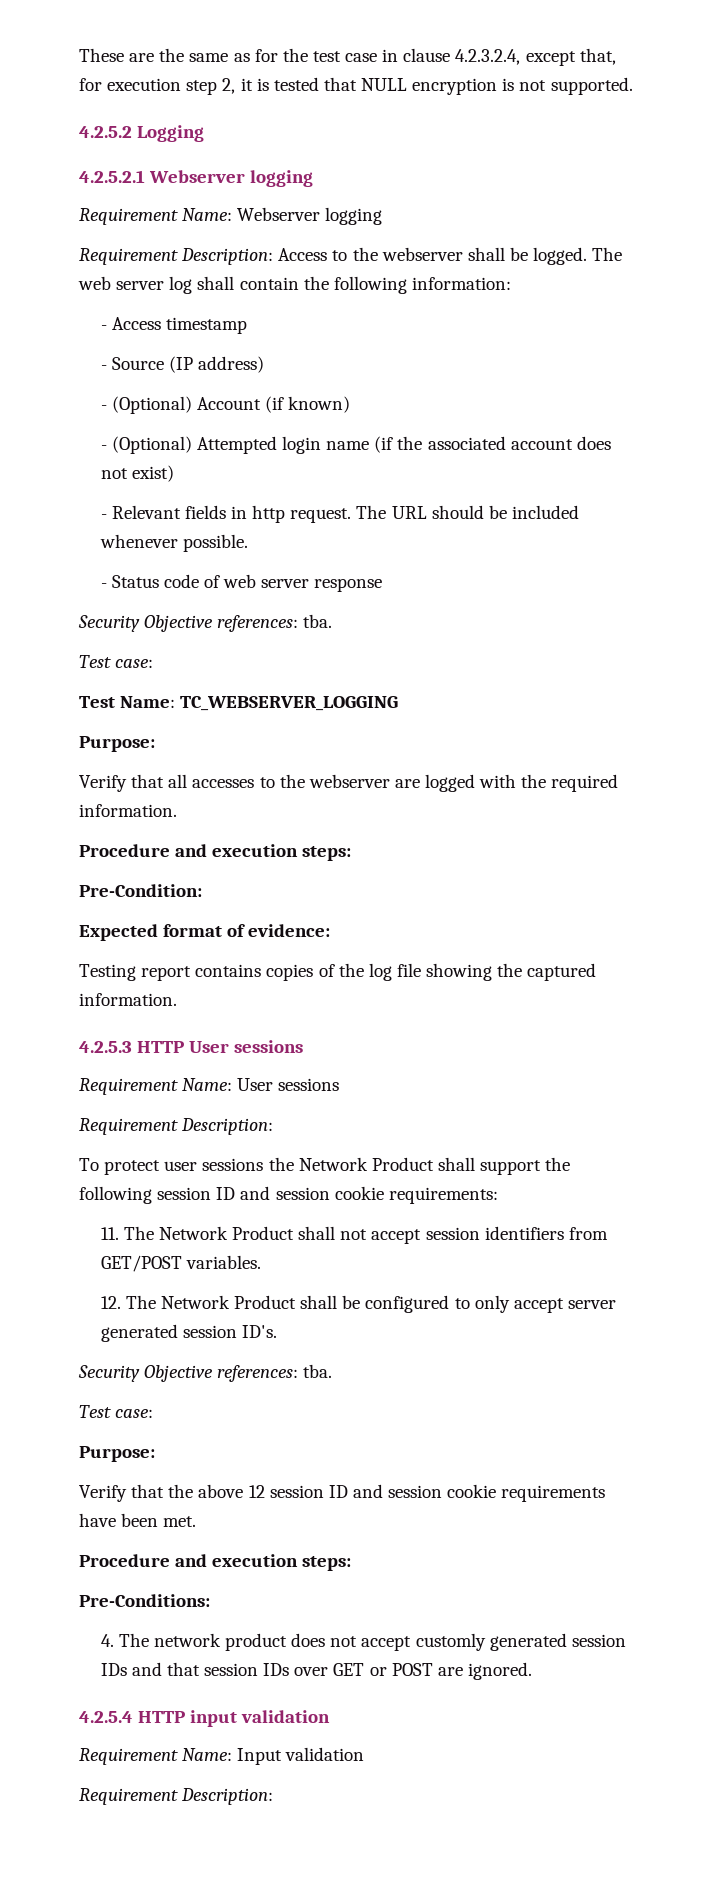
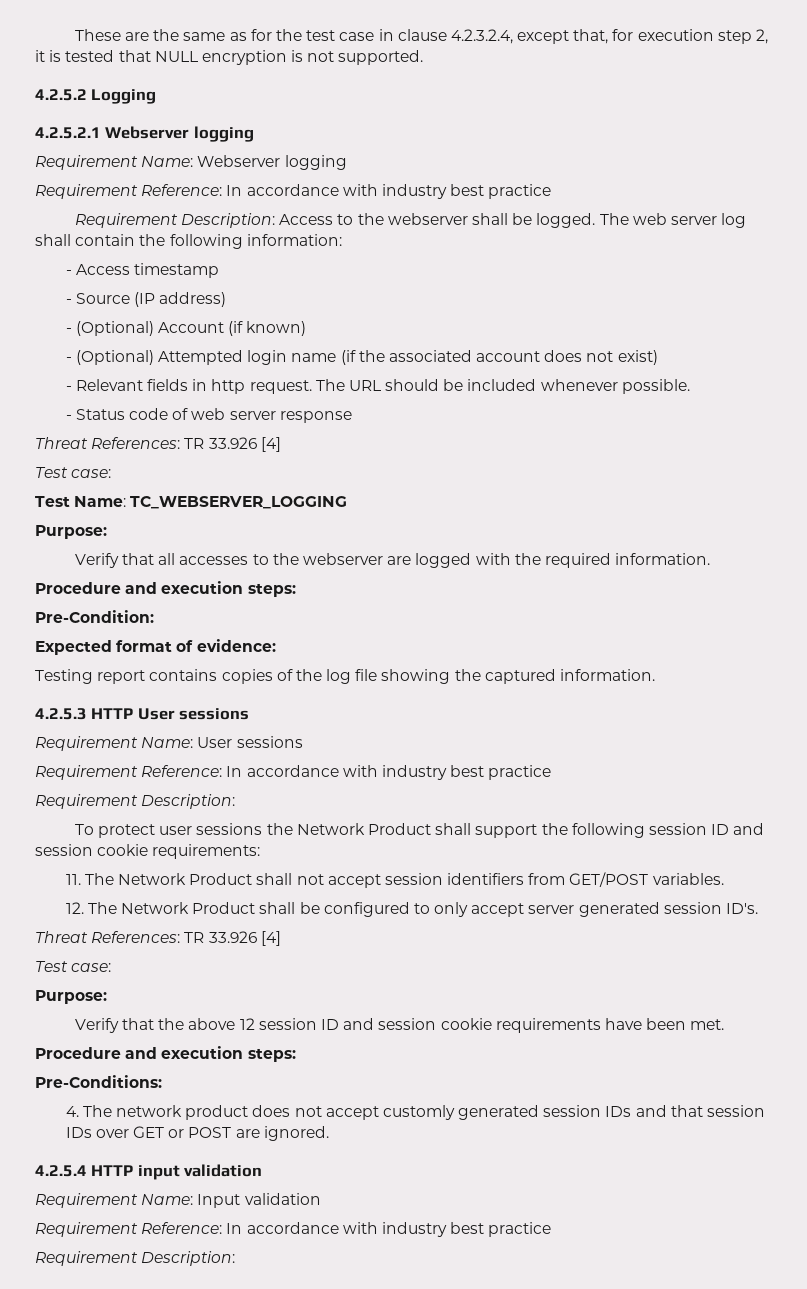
(383, 216) none -> [35,184,552,199] // Requirement Reference: In accordance with industry best practice
[78,614,333,632] Security Objective references: tba. -> [35,437,281,452] Threat References: TR 33.926 [4]
(340, 1084) none -> [35,765,552,780] // Requirement Reference: In accordance with industry best practice
[78,1364,333,1382] Security Objective references: tba. -> [35,931,281,946] Threat References: TR 33.926 [4]
(365, 1754) none -> [35,1222,552,1237] // Requirement Reference: In accordance with industry best practice

